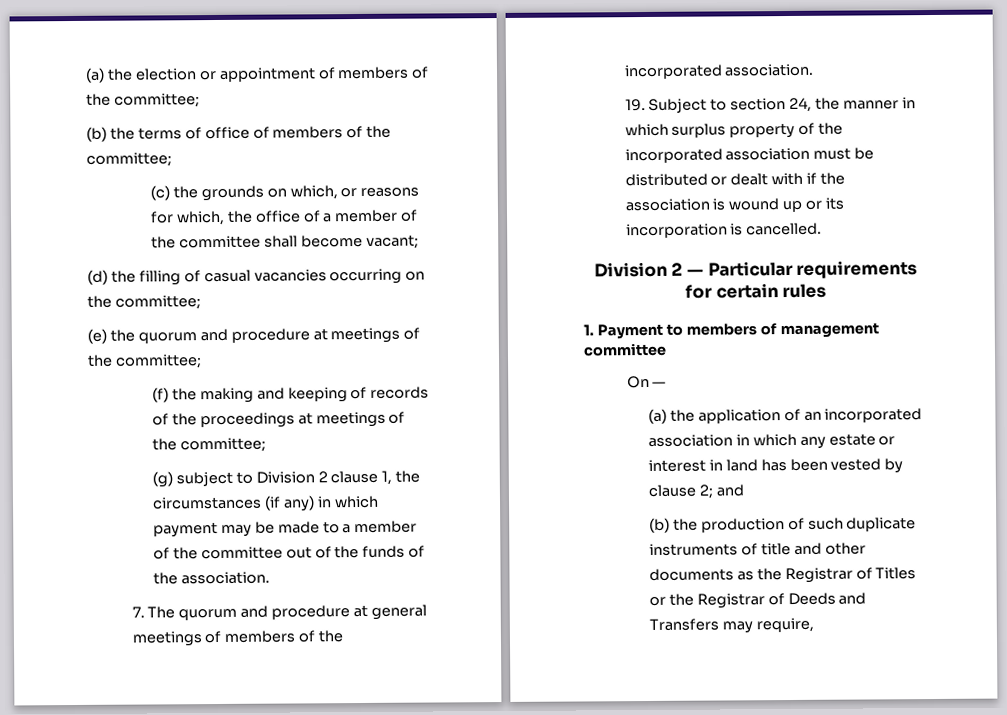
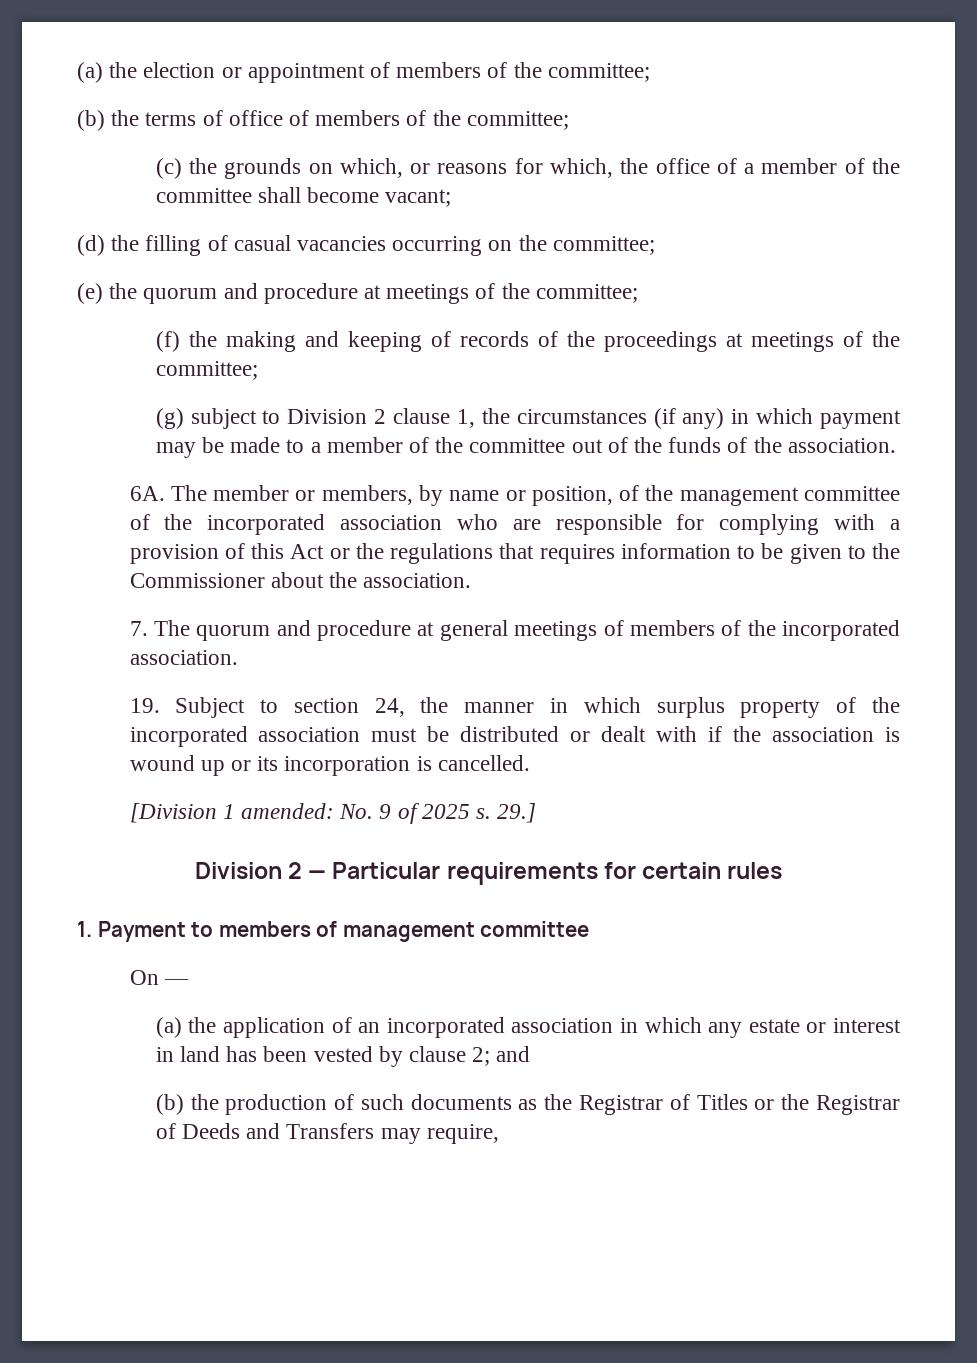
(270, 578) none -> [129,485,901,506] [129,514,900,535] [129,543,901,564] [129,572,472,588] // 6A. The member or members, by name or position, of the management committee of the incorporated association who are responsible for complying with a provision of this Act or the regulations that requires information to be given to the Commissioner about the association.
(823, 229) none -> [129,803,537,824] // [Division 1 amended: No. 9 of 2025 s. 29.]
[846,517,917,532] [648,542,866,556] duplicate instruments of title and other -> (404, 1102) none

